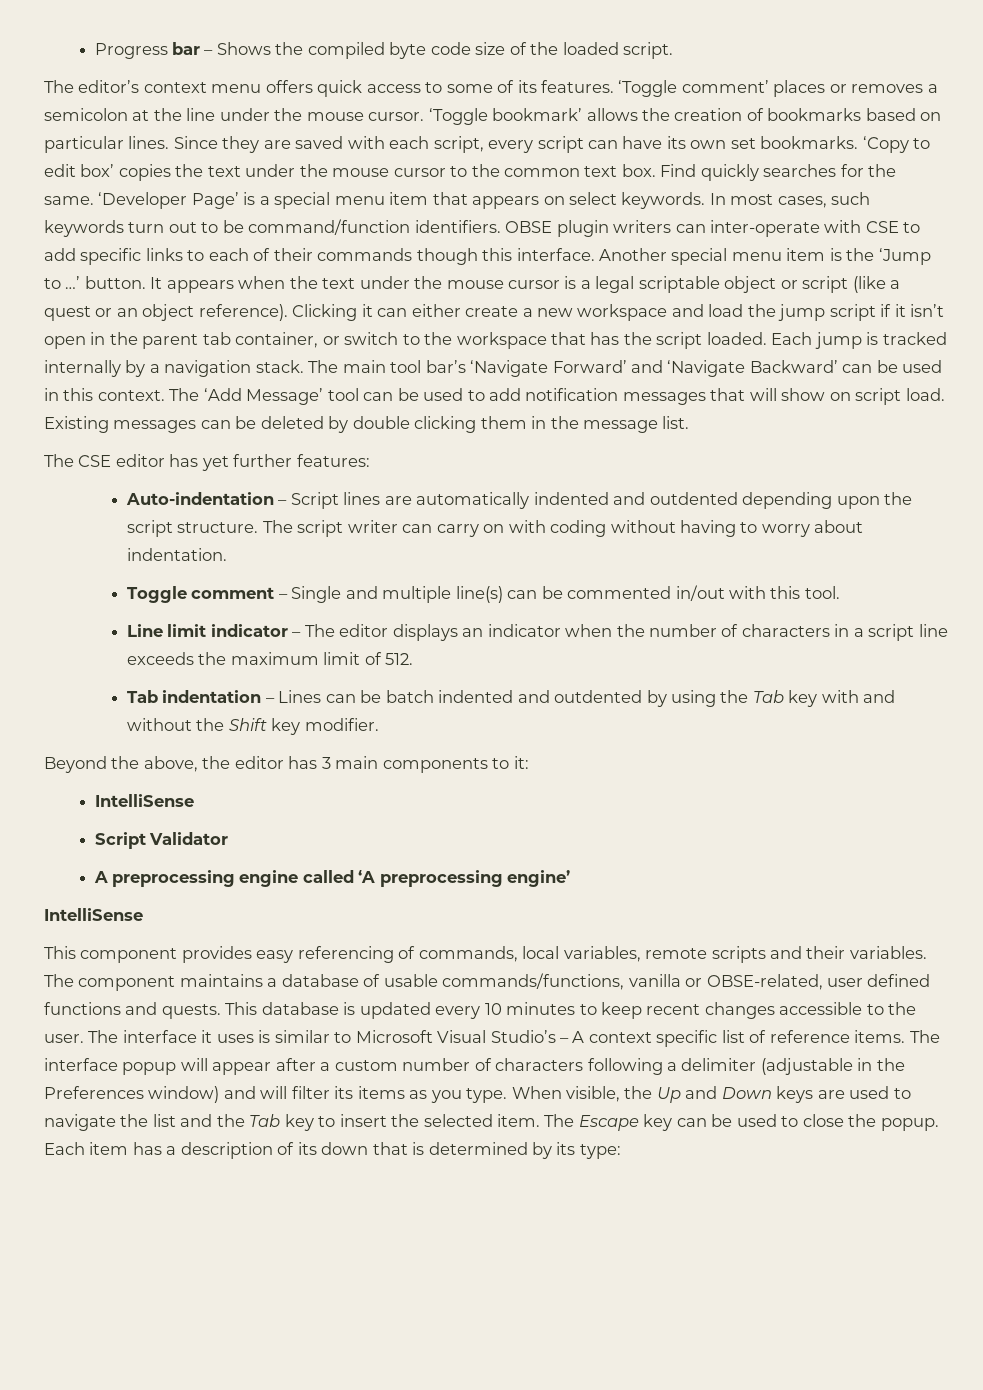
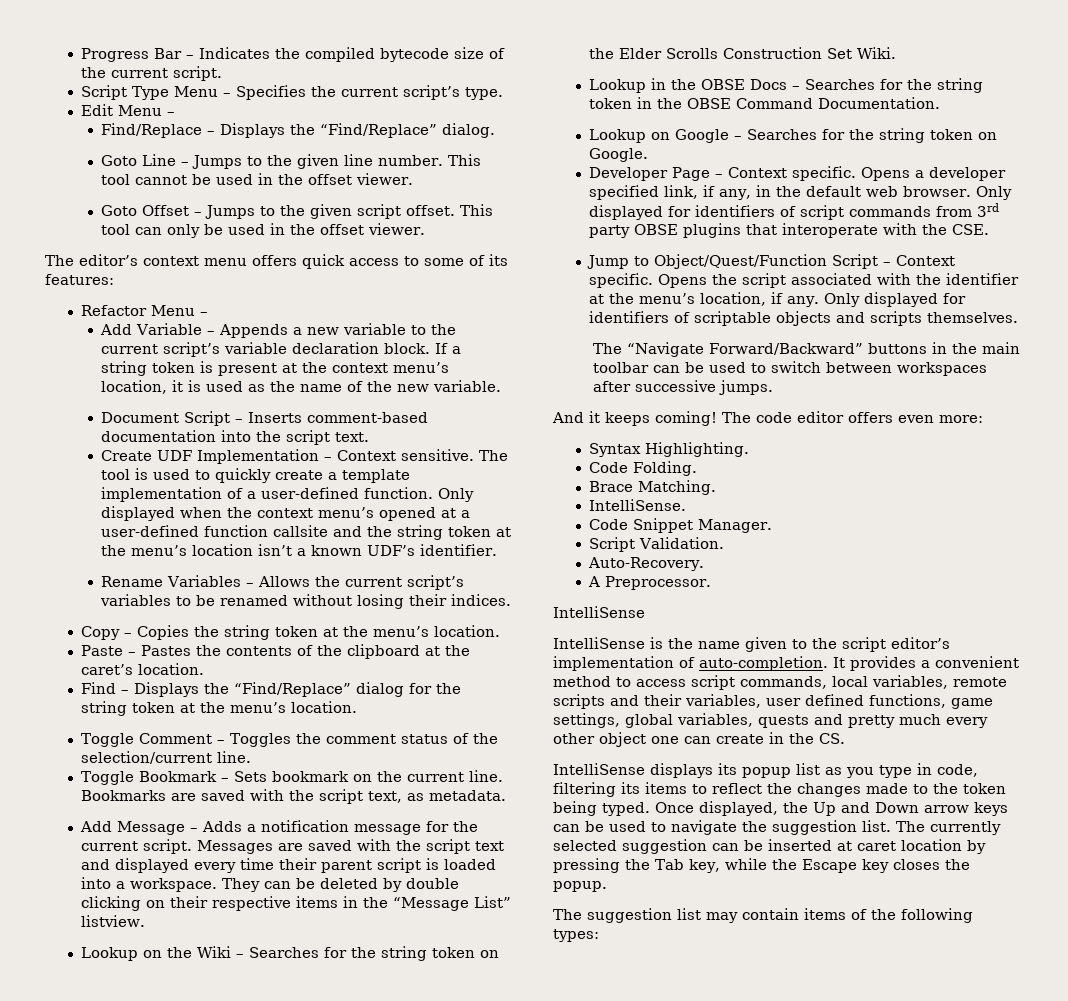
[172,42,471,59] bar – Shows the compiled byte code -> [154,47,450,62] Bar – Indicates the compiled bytecode
[562,42,674,59] loaded script. -> [111,66,223,81] [81,85,504,100] [81,104,176,116] [101,123,496,138] [101,154,482,169] [101,173,414,185] [101,204,494,219] [101,223,426,238] current script. // Script Type Menu – Specifies the current script’s type. // Edit Menu – // Find/Replace – Displays the “Find/Replace” dialog. // Goto Line – Jumps to the given line number. This tool cannot be used in the offset viewer. // Goto Offset – Jumps to the given script offset. This tool can only be used in the offset viewer.
[541,80,938,97] [44,108,942,125] [44,136,931,153] [44,164,897,181] [44,192,871,209] [44,219,921,237] [44,248,931,265] [44,276,901,293] [44,304,945,321] [44,332,947,349] [44,360,943,377] [44,388,945,405] [44,416,197,433] features. ‘Toggle comment’ places or removes a semicolon at the line under the mouse cursor. ‘Toggle bookmark’ allows the creation of bookmarks based on particular lines. Since they are saved with each script, every script can have its own set bookmarks. ‘Copy to edit box’ copies the text under the mouse cursor to the common text box. Find quickly searches for the same. ‘Developer Page’ is a special menu item that appears on select keywords. In most cases, such keywords turn out to be command/function identifiers. OBSE plugin writers can inter-operate with CSE to add specific links to each of their commands though this interface. Another special menu item is the ‘Jump to …’ button. It appears when the text under the mouse cursor is a legal scriptable object or script (like a quest or an object reference). Clicking it can either create a new workspace and load the jump script if it isn’t open in the parent tab container, or switch to the workspace that has the script loaded. Each jump is tracked internally by a navigation stack. The main tool bar’s ‘Navigate Forward’ and ‘Navigate Backward’ can be used in this context. The ‘Add Message’ tool can be used to add notification messages that will show on script load. Existing messages -> [45,274,114,285] [81,305,209,316] [100,323,457,338] [101,342,462,357] [101,361,450,376] [101,380,502,394] [101,411,429,426] [101,430,370,445] [101,449,509,464] [101,468,411,483] [101,487,475,502] [101,506,471,521] [101,525,512,540] [101,544,498,556] [101,575,465,590] [100,594,512,609] [81,625,501,640] [81,644,471,659] [81,663,205,675] [81,682,462,697] [81,701,358,716] [81,733,499,747] [81,751,252,764] [81,770,504,785] [81,789,507,804] [80,820,479,835] [81,839,505,854] [81,858,497,873] [81,877,261,892] features: // Refactor Menu – // Add Variable – Appends a new variable to the current script’s variable declaration block. If a string token is present at the context menu’s location, it is used as the name of the new variable. // Document Script – Inserts comment-based documentation into the script text. // Create UDF Implementation – Context sensitive. The tool is used to quickly create a template implementation of a user-defined function. Only displayed when the context menu’s opened at a user-defined function callsite and the string token at the menu’s location isn’t a known UDF’s identifier. // Rename Variables – Allows the current script’s variables to be renamed without losing their indices. // Copy – Copies the string token at the menu’s location. // Paste – Pastes the contents of the clipboard at the caret’s location. // Find – Displays the “Find/Replace” dialog for the string token at the menu’s location. // Toggle Comment – Toggles the comment status of the selection/current line. // Toggle Bookmark – Sets bookmark on the current line. Bookmarks are saved with the script text, as metadata. // Add Message – Adds a notification message for the current script. Messages are saved with the script text and displayed every time their parent script is loaded into a workspace. They
[480,416,690,433] [44,454,370,471] [125,492,912,509] [126,520,864,537] [126,548,227,561] [126,585,840,603] [126,624,948,641] [126,652,414,665] [126,690,896,707] [126,718,379,735] [44,756,529,773] [94,794,194,807] [94,832,229,849] [93,870,571,887] [44,908,143,921] [44,946,416,963] them in the message list. // The CSE editor has yet further features: // Auto-indentation – Script lines are automatically indented and outdented depending upon the script structure. The script writer can carry on with coding without having to worry about indentation. // Toggle comment – Single and multiple line(s) can be commented in/out with this tool. // Line limit indicator – The editor displays an indicator when the number of characters in a script line exceeds the maximum limit of 512. // Tab indentation – Lines can be batch indented and outdented by using the Tab key with and without the Shift key modifier. // Beyond the above, the editor has 3 main components to it: // IntelliSense // Script Validator // A preprocessing engine called ‘A preprocessing engine’ // IntelliSense // This component provides easy referencing of -> [146,896,512,911] [81,915,146,927] [81,946,500,961] [589,47,897,59] [589,78,984,93] [589,97,941,109] [589,128,998,143] [589,148,649,162] [589,166,1007,181] [589,185,1013,200] [589,203,1000,220] [589,223,990,238] [587,254,956,269] [589,273,1020,288] [589,292,967,307] [589,311,1019,326] [592,342,1020,357] [592,361,987,376] [592,380,773,395] [552,411,983,426] [589,442,750,457] [589,461,698,476] [589,480,717,495] [589,499,687,511] [589,518,773,533] [589,537,725,552] [588,557,705,571] [588,576,712,590] [553,606,645,618] [553,637,950,652] [553,656,1019,671] [553,675,735,690] on their respective items in the “Message List” listview. // Lookup on the Wiki – Searches for the string token on the Elder Scrolls Construction Set Wiki. // Lookup in the OBSE Docs – Searches for the string token in the OBSE Command Documentation. // Lookup on Google – Searches for the string token on Google. // Developer Page – Context specific. Opens a developer specified link, if any, in the default web browser. Only displayed for identifiers of script commands from 3rd party OBSE plugins that interoperate with the CSE. // Jump to Object/Quest/Function Script – Context specific. Opens the script associated with the identifier at the menu’s location, if any. Only displayed for identifiers of scriptable objects and scripts themselves. // The “Navigate Forward/Backward” buttons in the main toolbar can be used to switch between workspaces after successive jumps. // And it keeps coming! The code editor offers even more: // Syntax Highlighting. // Code Folding. // Brace Matching. // IntelliSense. // Code Snippet Manager. // Script Validation. // Auto-Recovery. // A Preprocessor. // IntelliSense // IntelliSense is the name given to the script editor’s implementation of auto-completion. It provides a convenient method to access script
[849,946,927,959] [44,973,931,991] [44,1002,917,1019] [44,1030,940,1047] [44,1058,905,1075] [44,1086,911,1103] [44,1114,939,1131] [44,1142,621,1159] variables. The component maintains a database of usable commands/functions, vanilla or OBSE-related, user defined functions and quests. This database is updated every 10 minutes to keep recent changes accessible to the user. The interface it uses is similar to Microsoft Visual Studio’s – A context specific list of reference items. The interface popup will appear after a custom number of characters following a delimiter (adjustable in the Preferences window) and will filter its items as you type. When visible, the Up and Down keys are used to navigate the list and the Tab key to insert the selected item. The Escape key can be used to close the popup. Each item has a description of its down that is determined by its type: -> [685,694,993,709] [553,713,988,728] [553,732,845,747] [553,763,978,778] [553,782,1006,797] [553,801,1008,816] [553,820,1001,835] [553,839,986,854] [553,858,970,873] [553,881,607,892] [553,908,973,923] [553,929,599,942] variables, user defined functions, game settings, global variables, quests and pretty much every other object one can create in the CS. // IntelliSense displays its popup list as you type in code, filtering its items to reflect the changes made to the token being typed. Once displayed, the Up and Down arrow keys can be used to navigate the suggestion list. The currently selected suggestion can be inserted at caret location by pressing the Tab key, while the Escape key closes the popup. // The suggestion list may contain items of the following types:

